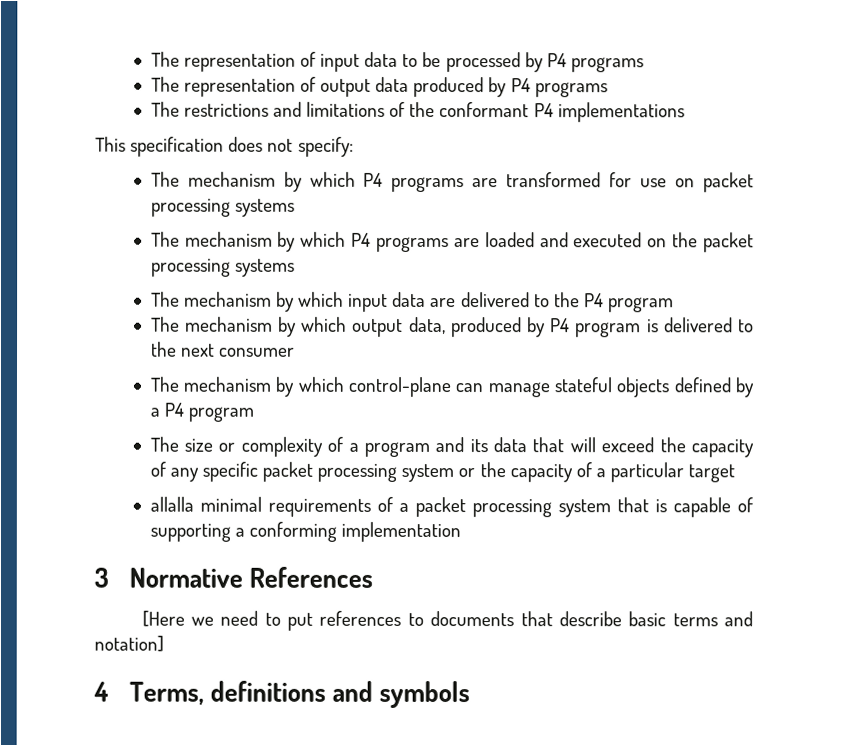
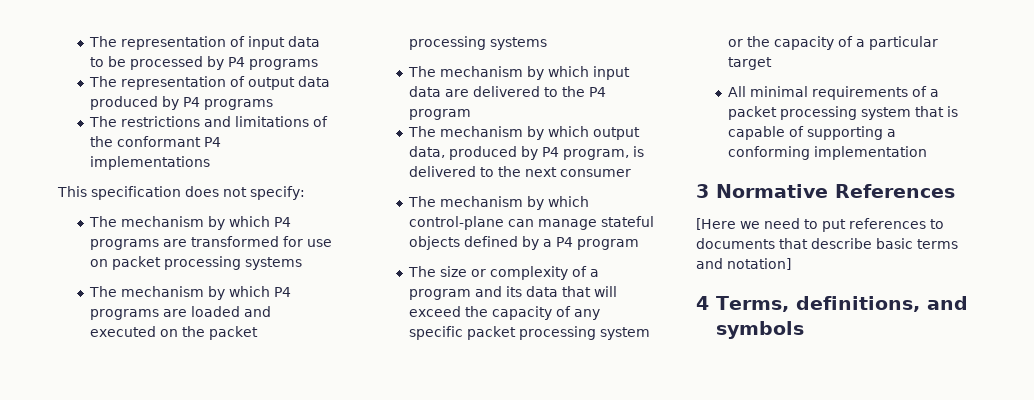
[575,322,642,338] program -> [563,149,630,160] program,
[149,496,194,512] allalla -> [728,86,747,97] All
[209,680,326,702] definitions -> [795,296,920,312] definitions,

